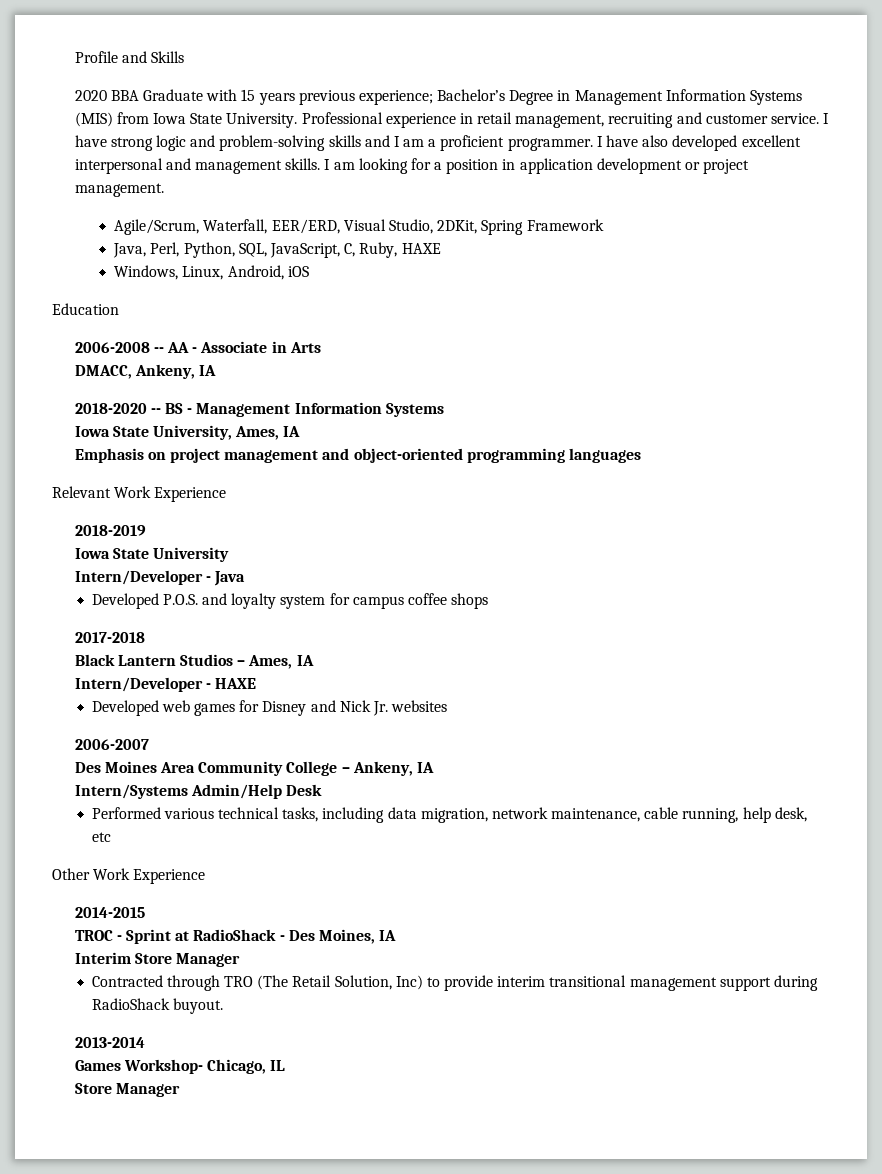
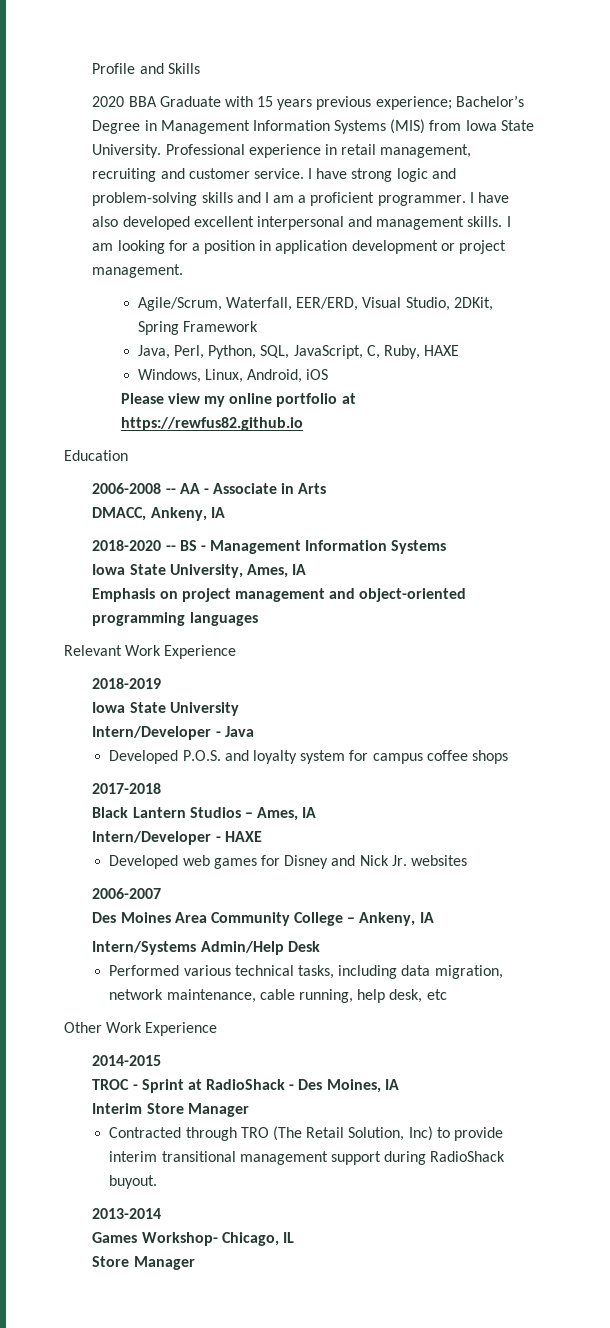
(309, 271) none -> [120,393,356,407] [120,417,303,431] // Please view my online portfolio at https://rewfus82.github.io

